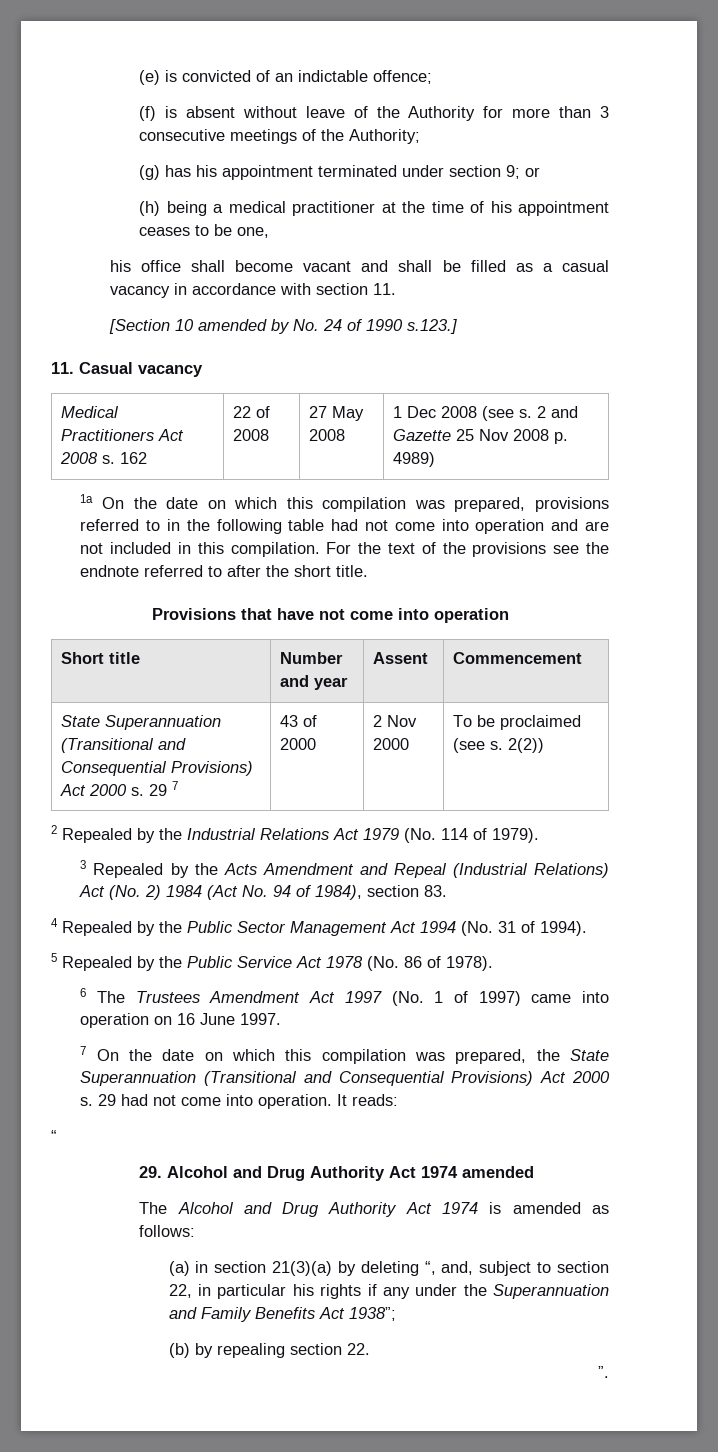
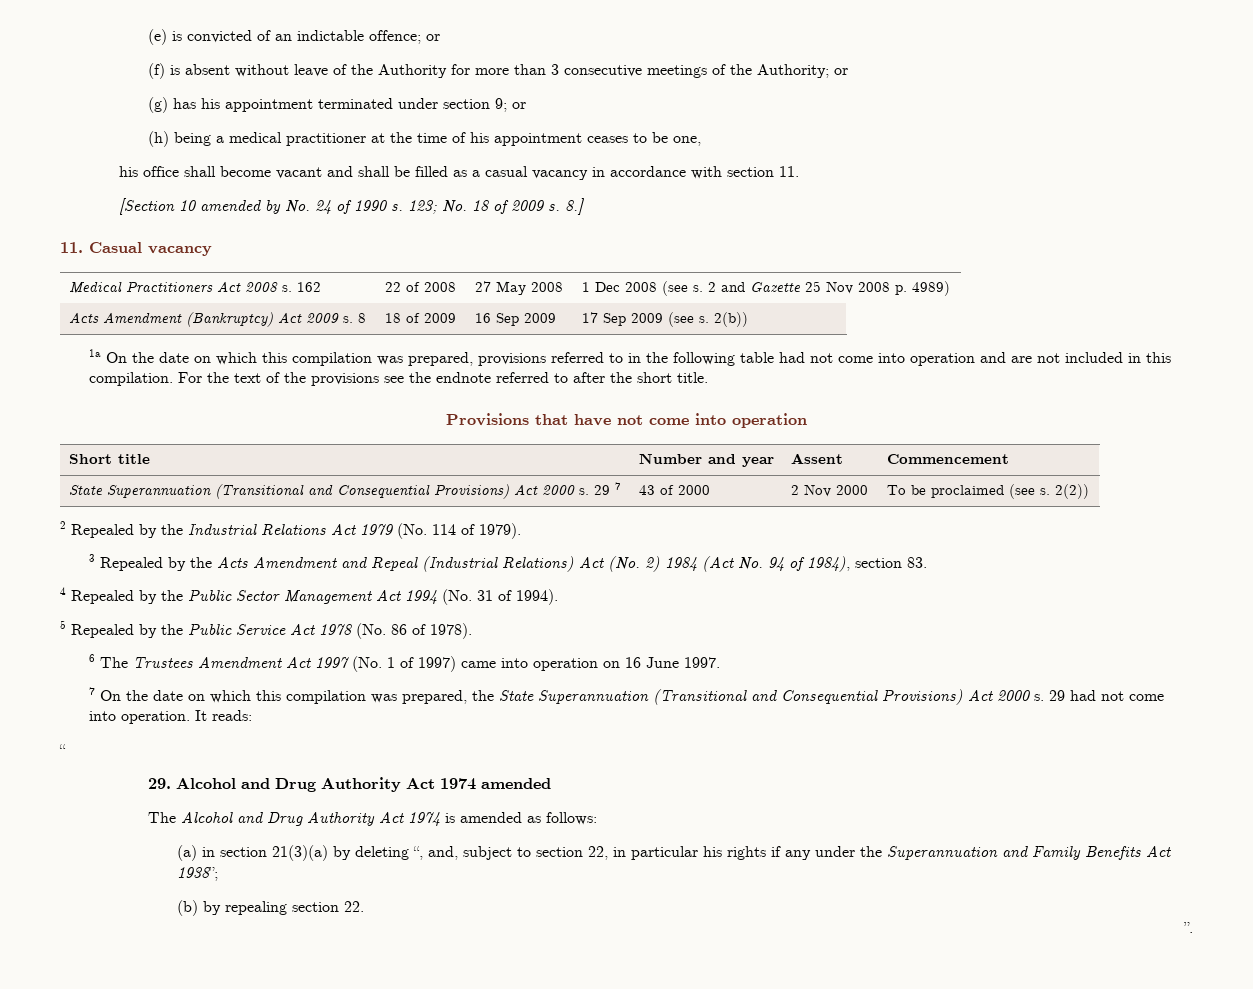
(433, 77) none -> [425,34,440,41] or
(421, 136) none -> [833,68,848,75] or
[406,319,457,334] s.123.] -> [390,198,584,215] s. 123; No. 18 of 2009 s. 8.]
(435, 459) none -> [68,312,366,327] [384,313,456,323] [474,313,556,326] [581,312,748,327] // Acts Amendment (Bankruptcy) Act 2009 s. 8 | 18 of 2009 | 16 Sep 2009 | 17 Sep 2009 (see s. 2(b))

